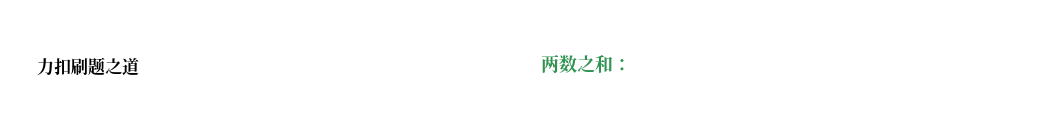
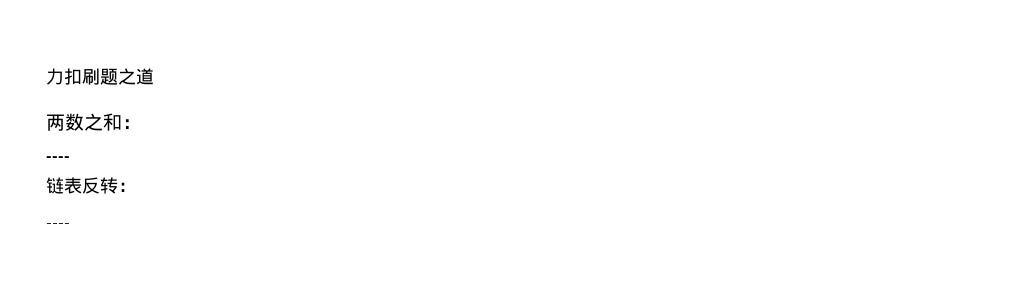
(631, 65) none -> [46,156,70,162] [46,177,136,194] [46,223,70,228] // ---- // 链表反转： // ----

